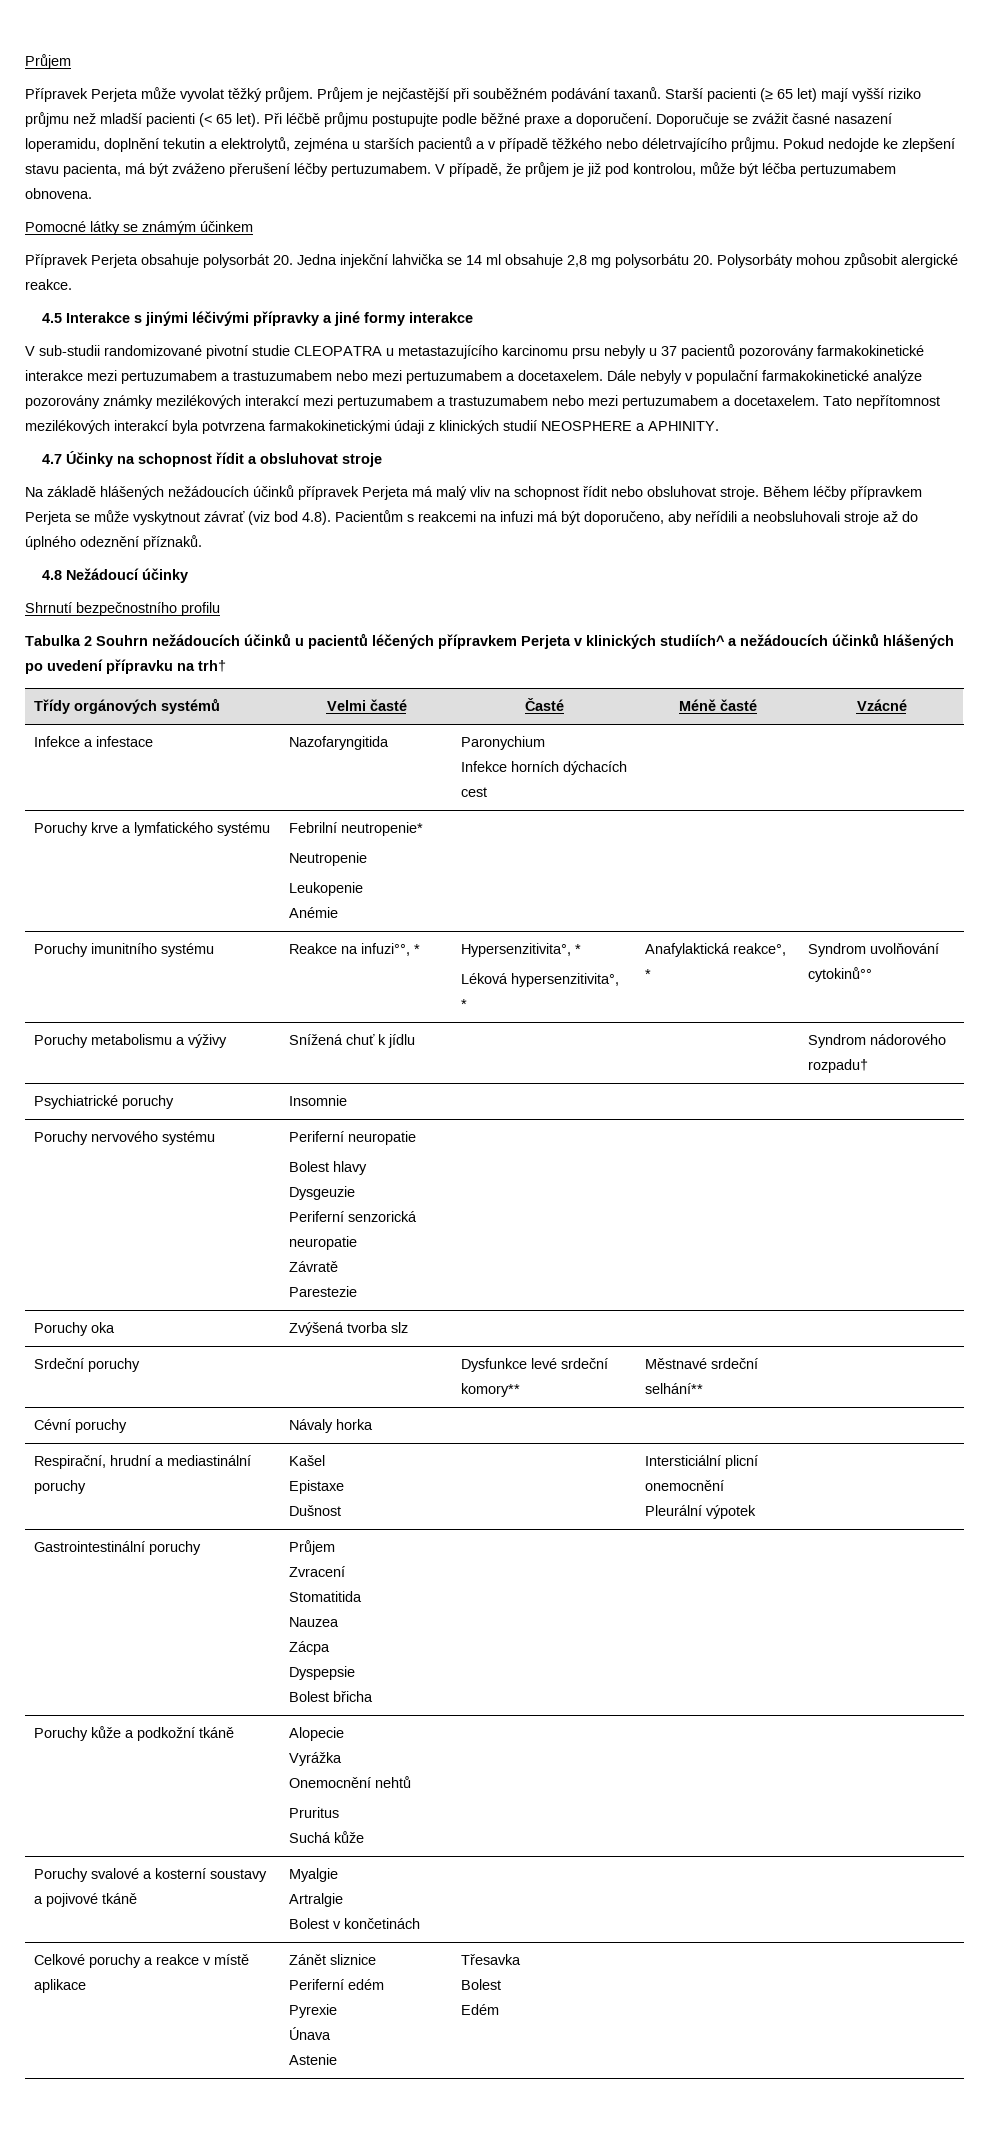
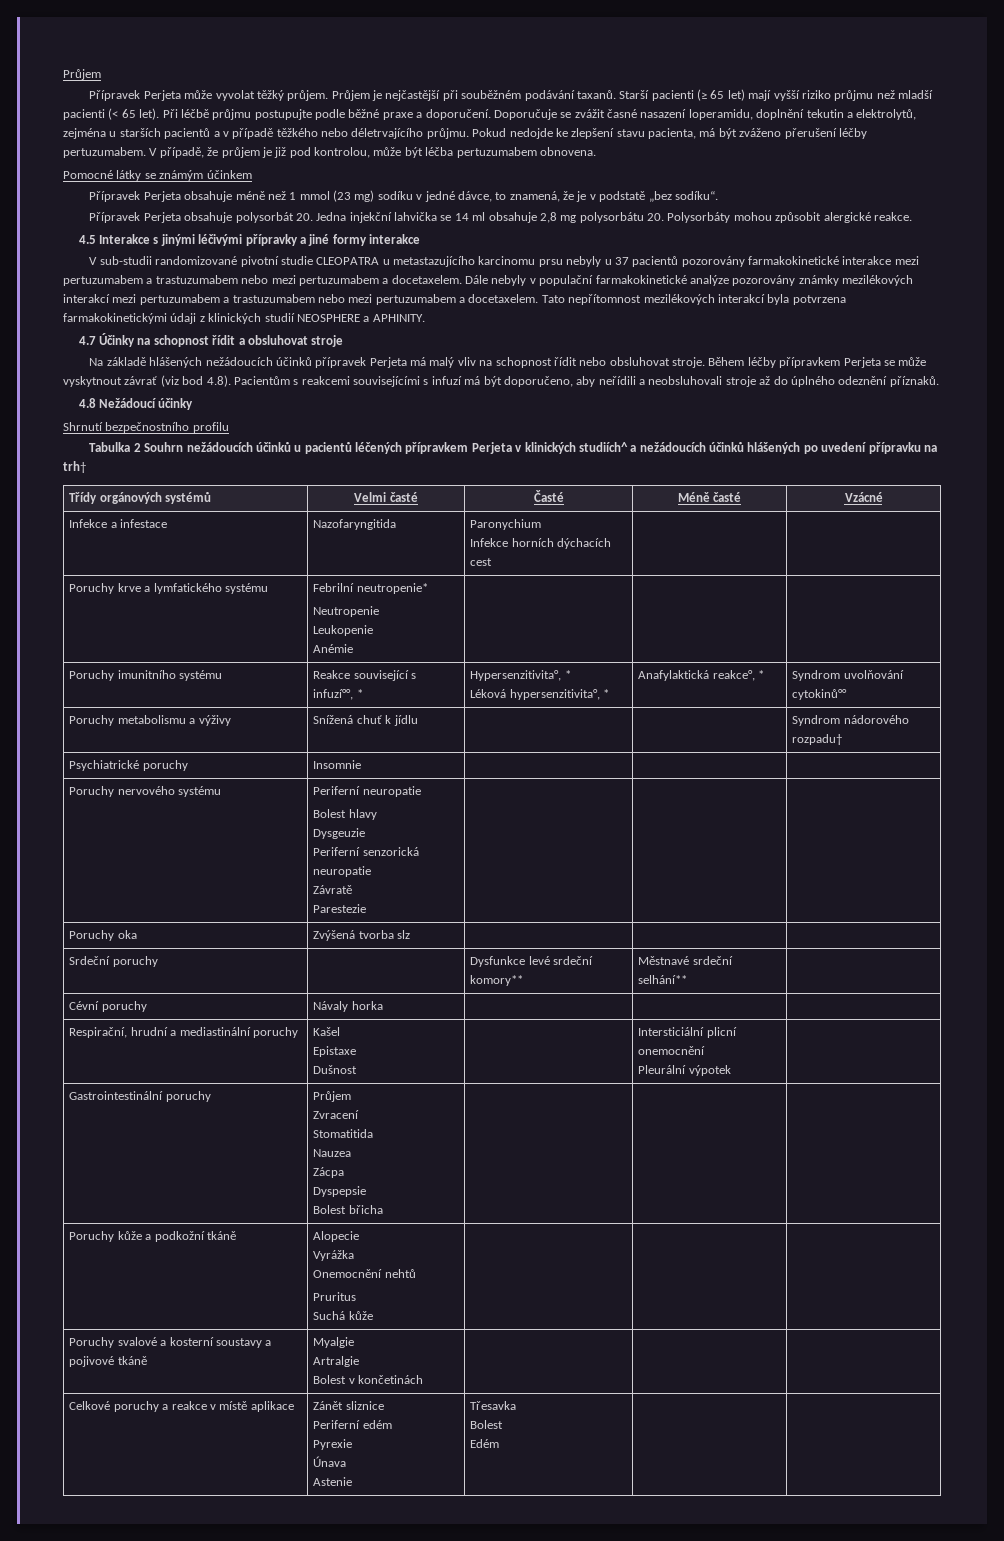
(253, 226) none -> [89,190,718,202] // Přípravek Perjeta obsahuje méně než 1 mmol (23 mg) sodíku v jedné dávce, to znamená, že je v podstatě „bez sodíku“.
[480,511,533,522] na infuzi -> [353,376,462,387] souvisejícími s infuzí
[340,943,410,956] na infuzi°°, -> [353,670,417,681] [313,689,354,700] související s infuzí°°,

